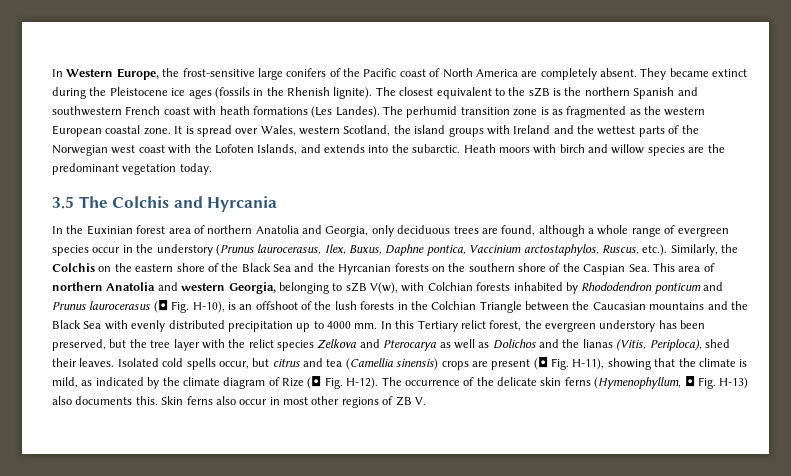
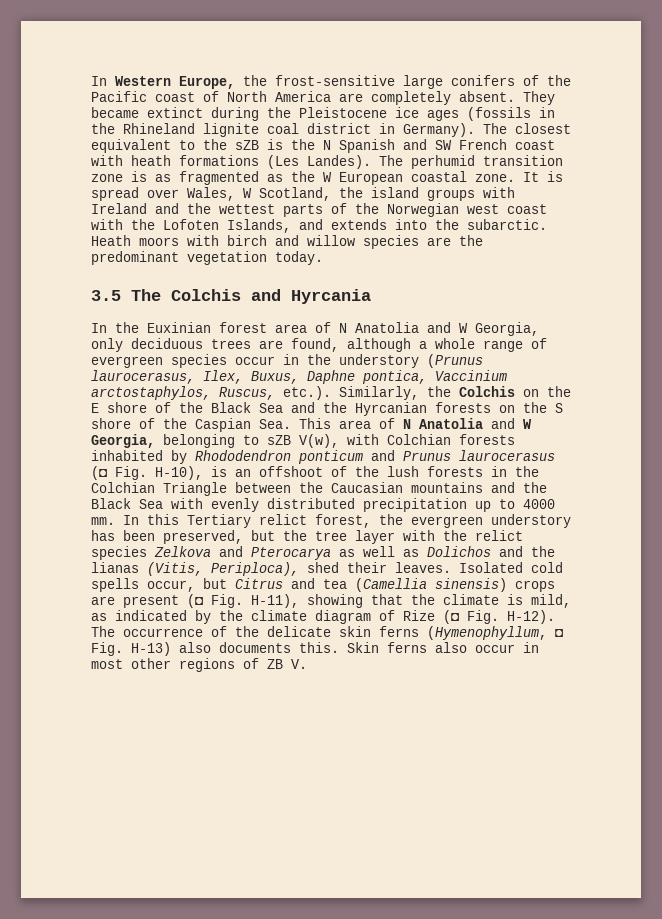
[287,87,373,99] Rhenish lignite). -> [123,123,475,137] Rhineland lignite coal district in Germany).
[584,87,630,96] northern -> [323,140,331,150] N
[52,106,122,116] southwestern -> [435,140,452,150] SW
[664,107,706,116] western -> [323,172,332,182] W
[299,126,340,135] western -> [243,188,252,198] W
[207,225,322,234] northern Anatolia and -> [339,322,468,333] N Anatolia and W
[135,264,174,272] eastern -> [91,403,99,413] E
[468,263,515,272] southern -> [555,403,563,413] S
[52,282,226,291] northern Anatolia and western -> [403,418,532,429] N Anatolia and W
[272,359,300,367] citrus -> [235,578,283,589] Citrus

